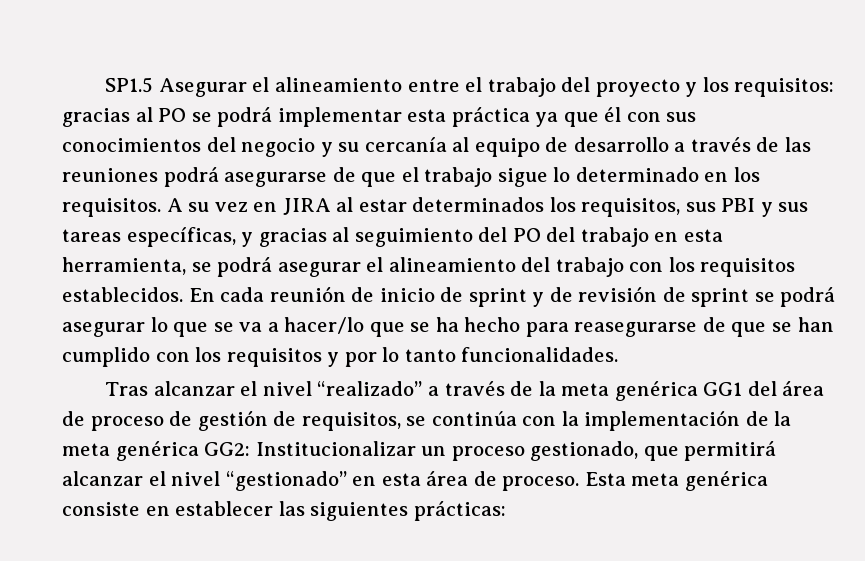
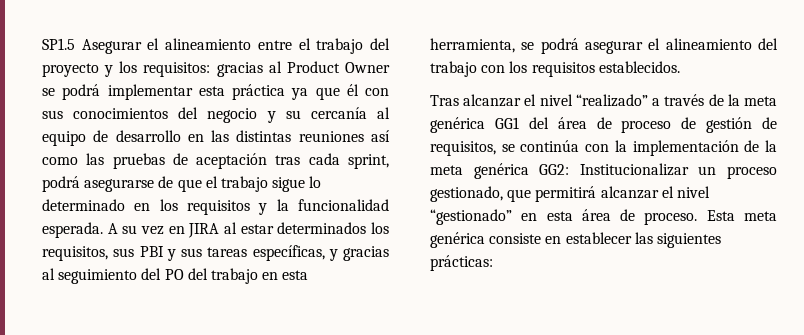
[158,108,187,122] PO -> [286,61,390,73] Product Owner
[674,137,811,152] [62,168,158,182] a través de las reuniones -> [187,130,390,142] [42,153,389,169] en las distintas reuniones así como las pruebas de aceptación tras cada sprint,
[62,198,161,217] requisitos. -> [187,199,389,215] [42,222,103,238] requisitos y la funcionalidad esperada.
[188,286,836,307] [62,317,834,337] [62,347,619,367] En cada reunión de inicio de sprint y de revisión de sprint se podrá asegurar lo que se va a hacer/lo que se ha hecho para reasegurarse de que se han cumplido con los requisitos y por lo tanto funcionalidades. -> (680, 67) none

